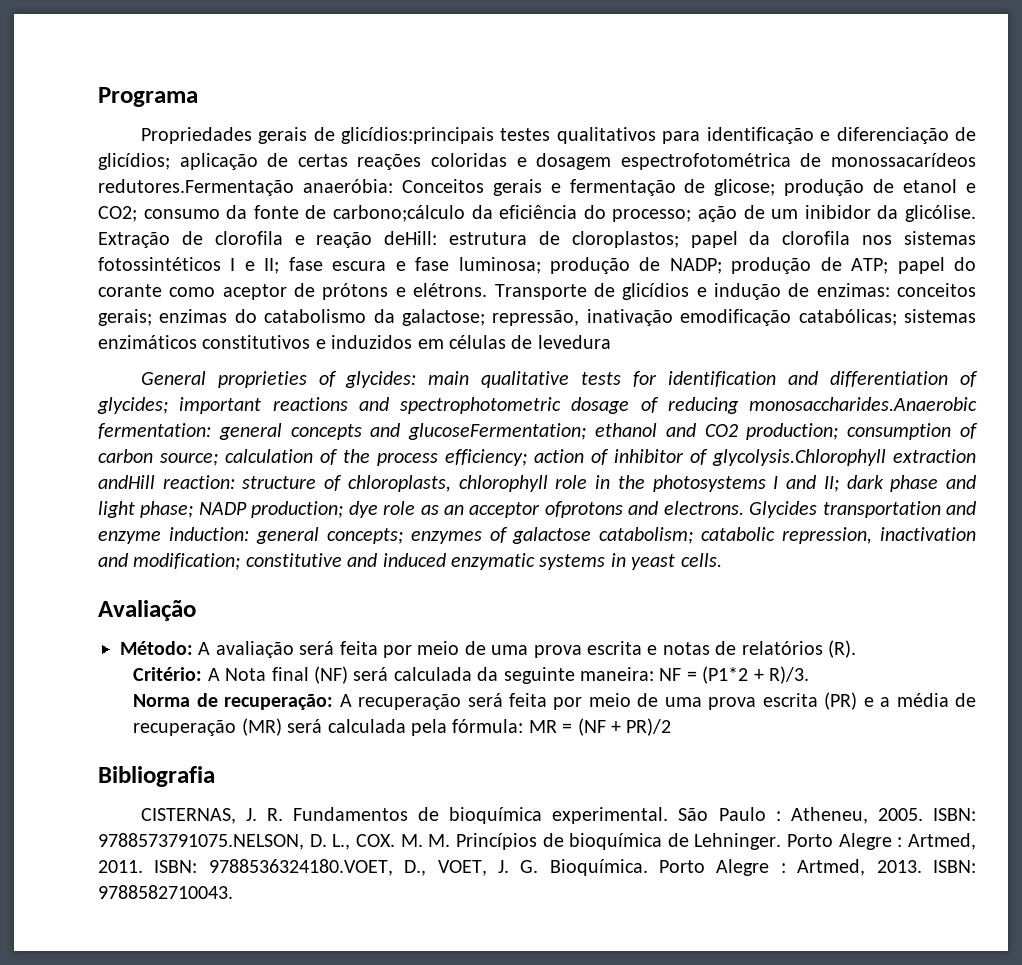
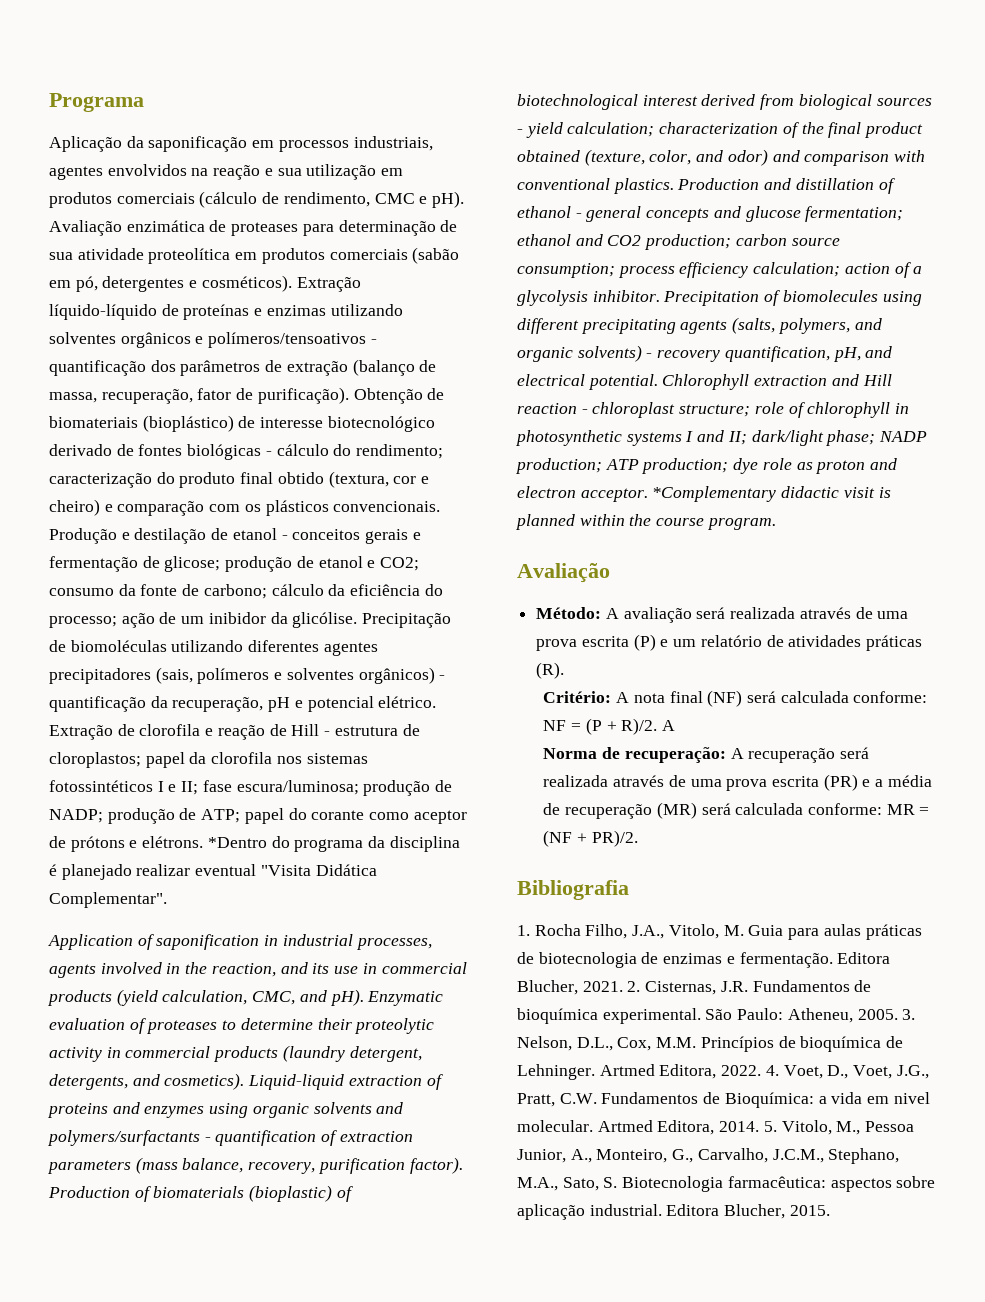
[140,127,977,144] [98,153,977,170] [98,179,484,196] Propriedades gerais de glicídios:principais testes qualitativos para identificação e diferenciação de glicídios; aplicação de certas reações coloridas e dosagem espectrofotométrica de monossacarídeos redutores.Fermentação anaeróbia: Conceitos -> [49,136,433,152] [49,164,404,180] [49,191,465,208] [49,220,458,236] [49,247,460,264] [49,275,361,292] [49,304,403,320] [49,332,377,348] [49,359,437,376] [49,387,445,404] [49,415,435,432] [49,444,444,460] [49,471,430,488] [49,499,441,516] [49,528,361,544] Aplicação da saponificação em processos industriais, agentes envolvidos na reação e sua utilização em produtos comerciais (cálculo de rendimento, CMC e pH). Avaliação enzimática de proteases para determinação de sua atividade proteolítica em produtos comerciais (sabão em pó, detergentes e cosméticos). Extração líquido-líquido de proteínas e enzimas utilizando solventes orgânicos e polímeros/tensoativos - quantificação dos parâmetros de extração (balanço de massa, recuperação, fator de purificação). Obtenção de biomateriais (bioplástico) de interesse biotecnológico derivado de fontes biológicas - cálculo do rendimento; caracterização do produto final obtido (textura, cor e cheiro) e comparação com os plásticos convencionais. Produção e destilação de etanol - conceitos
[333,205,465,222] carbono;cálculo -> [203,584,324,599] carbono; cálculo
(977, 213) none -> [362,613,452,628] [49,640,378,656] [49,667,446,684] [49,696,437,712] Precipitação de biomoléculas utilizando diferentes agentes precipitadores (sais, polímeros e solventes orgânicos) - quantificação da recuperação, pH e potencial elétrico.
[384,231,438,245] deHill: -> [269,724,331,736] de Hill -
[332,257,541,274] escura e fase luminosa; -> [236,780,359,795] escura/luminosa;
[494,283,977,300] [98,309,976,326] [98,335,611,349] [140,371,978,388] [97,397,977,414] [98,423,211,439] Transporte de glicídios e indução de enzimas: conceitos gerais; enzimas do catabolismo da galactose; repressão, inativação emodificação catabólicas; sistemas enzimáticos constitutivos e induzidos em células de levedura // General proprieties of glycides: main qualitative tests for identification and differentiation of glycides; important reactions and spectrophotometric dosage of reducing monosaccharides.Anaerobic fermentation: -> [207,836,460,852] [49,864,377,880] [49,892,167,908] [48,934,432,950] [49,962,467,978] [47,989,444,1006] [49,1018,435,1034] [49,1045,422,1062] [49,1073,443,1090] [47,1102,404,1118] [47,1130,413,1146] [47,1157,463,1174] [48,1185,353,1202] [517,94,932,110] [517,122,924,138] [517,149,926,166] [517,178,895,194] [517,206,582,218] *Dentro do programa da disciplina é planejado realizar eventual "Visita Didática Complementar". // Application of saponification in industrial processes, agents involved in the reaction, and its use in commercial products (yield calculation, CMC, and pH). Enzymatic evaluation of proteases to determine their proteolytic activity in commercial products (laundry detergent, detergents, and cosmetics). Liquid-liquid extraction of proteins and enzymes using organic solvents and polymers/surfactants - quantification of extraction parameters (mass balance, recovery, purification factor). Production of biomaterials (bioplastic) of biotechnological interest derived from biological sources - yield calculation; characterization of the final product obtained (texture, color, and odor) and comparison with conventional plastics. Production and distillation of ethanol -
[408,423,587,440] glucoseFermentation; -> [745,206,904,222] glucose fermentation;
[847,423,978,440] [98,449,976,466] [98,475,977,492] [98,501,135,518] consumption of carbon source; calculation of the process efficiency; action of inhibitor of glycolysis.Chlorophyll extraction andHill reaction: structure of chloroplasts, chlorophyll role in the photosystems I and II; dark phase and light -> [735,234,840,246] [517,262,923,278] [517,290,922,306] [517,317,882,334] [517,345,893,362] [517,374,892,390] [517,402,910,418] [515,430,824,446] carbon source consumption; process efficiency calculation; action of a glycolysis inhibitor. Precipitation of biomolecules using different precipitating agents (salts, polymers, and organic solvents) - recovery quantification, pH, and electrical potential. Chlorophyll extraction and Hill reaction - chloroplast structure; role of chlorophyll in photosynthetic systems I and II; dark/light
(344, 509) none -> [605,458,729,474] ATP production;
[444,501,977,518] [98,527,976,544] [98,553,722,570] an acceptor ofprotons and electrons. Glycides transportation and enzyme induction: general concepts; enzymes of galactose catabolism; catabolic repression, inactivation and modification; constitutive and induced enzymatic systems in yeast cells. -> [815,458,898,474] [517,486,891,502] [515,514,776,530] proton and electron acceptor. *Complementary didactic visit is planned within the course program.
[339,641,823,658] feita por meio de uma prova escrita e notas de relatórios -> [730,607,909,619] [536,634,923,651] realizada através de uma prova escrita (P) e um relatório de atividades práticas
[225,668,267,681] Nota -> [633,693,665,703] nota
[477,666,809,684] da seguinte maneira: NF = (P1*2 + R)/3. -> [853,691,928,703] [543,718,675,735] conforme: NF = (P + R)/2. A
[509,693,631,710] feita por meio -> [543,775,665,787] realizada através
[410,719,524,736] pela fórmula: -> [807,803,882,815] conforme:
[626,718,672,736] PR)/2 -> [591,830,638,847] PR)/2.
[140,808,283,824] CISTERNAS, J. R. -> [517,924,922,940] [517,952,891,968] [517,980,748,995] 1. Rocha Filho, J.A., Vitolo, M. Guia para aulas práticas de biotecnologia de enzimas e fermentação. Editora Blucher, 2021. 2. Cisternas, J.R.
[718,807,977,824] [98,833,451,850] Paulo : Atheneu, 2005. ISBN: 9788573791075.NELSON, D. L., COX. M. M. -> [737,1008,916,1023] [517,1036,697,1051] Paulo: Atheneu, 2005. 3. Nelson, D.L., Cox, M.M.
[787,833,976,850] [98,859,976,876] [98,885,233,899] Porto Alegre : Artmed, 2011. ISBN: 9788536324180.VOET, D., VOET, J. G. Bioquímica. Porto Alegre : Artmed, 2013. ISBN: 9788582710043. -> [599,1064,929,1079] [517,1092,930,1108] [517,1120,915,1135] [517,1148,900,1164] [517,1176,936,1192] [517,1204,830,1220] Artmed Editora, 2022. 4. Voet, D., Voet, J.G., Pratt, C.W. Fundamentos de Bioquímica: a vida em nivel molecular. Artmed Editora, 2014. 5. Vitolo, M., Pessoa Junior, A., Monteiro, G., Carvalho, J.C.M., Stephano, M.A., Sato, S. Biotecnologia farmacêutica: aspectos sobre aplicação industrial. Editora Blucher, 2015.

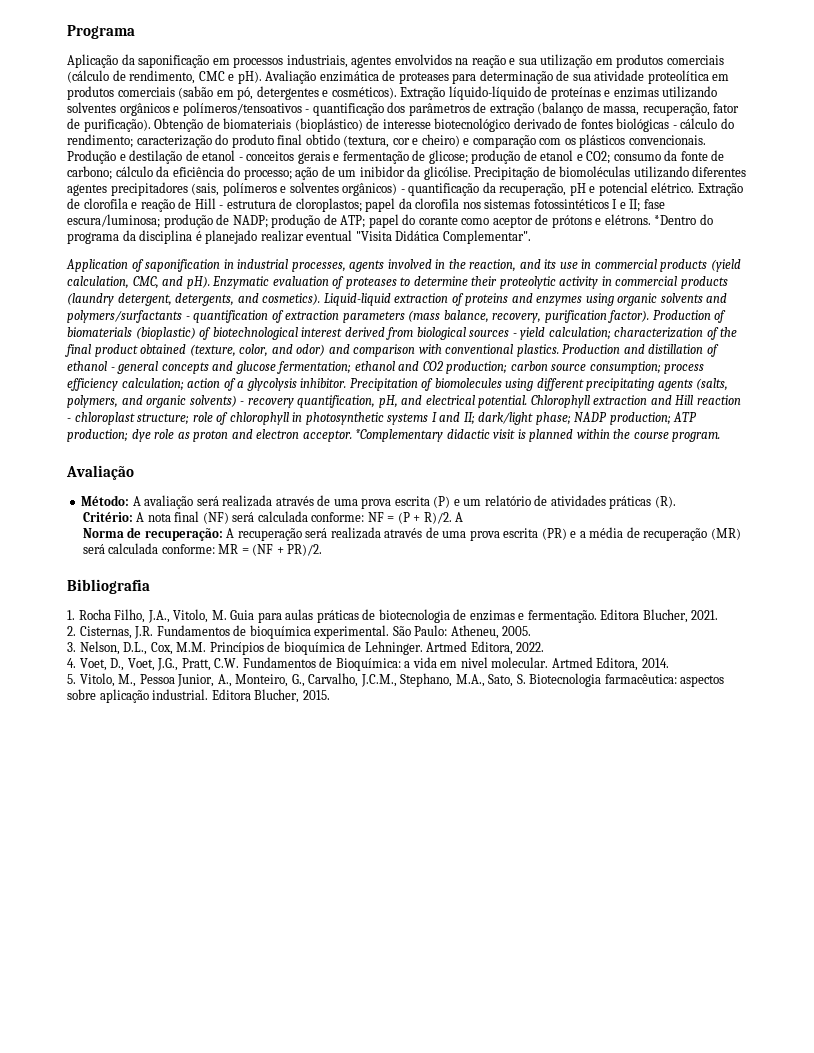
(623, 986) none -> (719, 615) //
(898, 1014) none -> (532, 631) //
(762, 1070) none -> (545, 647) //
(760, 1126) none -> (669, 663) //

